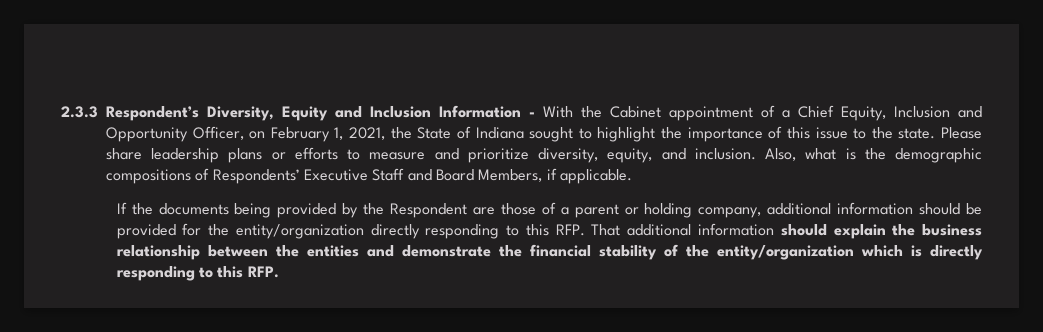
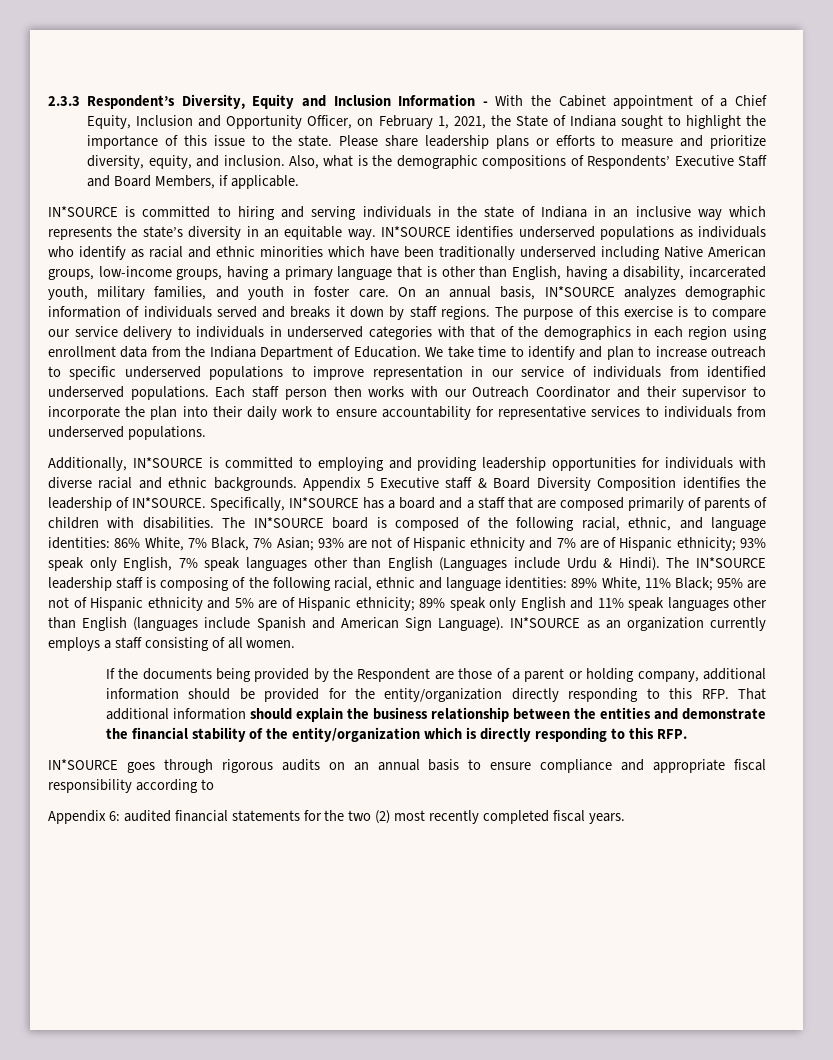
(632, 176) none -> [48,206,767,220] [48,226,766,240] [48,246,766,260] [48,266,767,280] [48,286,766,300] [48,306,767,320] [48,326,767,340] [48,346,766,360] [48,366,766,380] [48,386,766,400] [48,406,766,420] [48,426,206,440] [48,457,766,471] [48,477,767,491] [48,497,767,511] [48,517,767,531] [48,537,766,551] [48,557,767,571] [48,577,767,591] [48,597,767,611] [48,617,766,631] [48,637,296,651] // IN*SOURCE is committed to hiring and serving individuals in the state of Indiana in an inclusive way which represents the state’s diversity in an equitable way. IN*SOURCE identifies underserved populations as individuals who identify as racial and ethnic minorities which have been traditionally underserved including Native American groups, low-income groups, having a primary language that is other than English, having a disability, incarcerated youth, military families, and youth in foster care. On an annual basis, IN*SOURCE analyzes demographic information of individuals served and breaks it down by staff regions. The purpose of this exercise is to compare our service delivery to individuals in underserved categories with that of the demographics in each region using enrollment data from the Indiana Department of Education. We take time to identify and plan to increase outreach to specific underserved populations to improve representation in our service of individuals from identified underserved populations. Each staff person then works with our Outreach Coordinator and their supervisor to incorporate the plan into their daily work to ensure accountability for representative services to individuals from underserved populations. // Additionally, IN*SOURCE is committed to employing and providing leadership opportunities for individuals with diverse racial and ethnic backgrounds. Appendix 5 Executive staff & Board Diversity Composition identifies the leadership of IN*SOURCE. Specifically, IN*SOURCE has a board and a staff that are composed primarily of parents of children with disabilities. The IN*SOURCE board is composed of the following racial, ethnic, and language identities: 86% White, 7% Black, 7% Asian; 93% are not of Hispanic ethnicity and 7% are of Hispanic ethnicity; 93% speak only English, 7% speak languages other than English (Languages include Urdu & Hindi). The IN*SOURCE leadership staff is composing of the following racial, ethnic and language identities: 89% White, 11% Black; 95% are not of Hispanic ethnicity and 5% are of Hispanic ethnicity; 89% speak only English and 11% speak languages other than English (languages include Spanish and American Sign Language). IN*SOURCE as an organization currently employs a staff consisting of all women.
(279, 272) none -> [48,759,767,773] [48,779,214,793] [48,810,625,824] // IN*SOURCE goes through rigorous audits on an annual basis to ensure compliance and appropriate fiscal responsibility according to // Appendix 6: audited financial statements for the two (2) most recently completed fiscal years.

